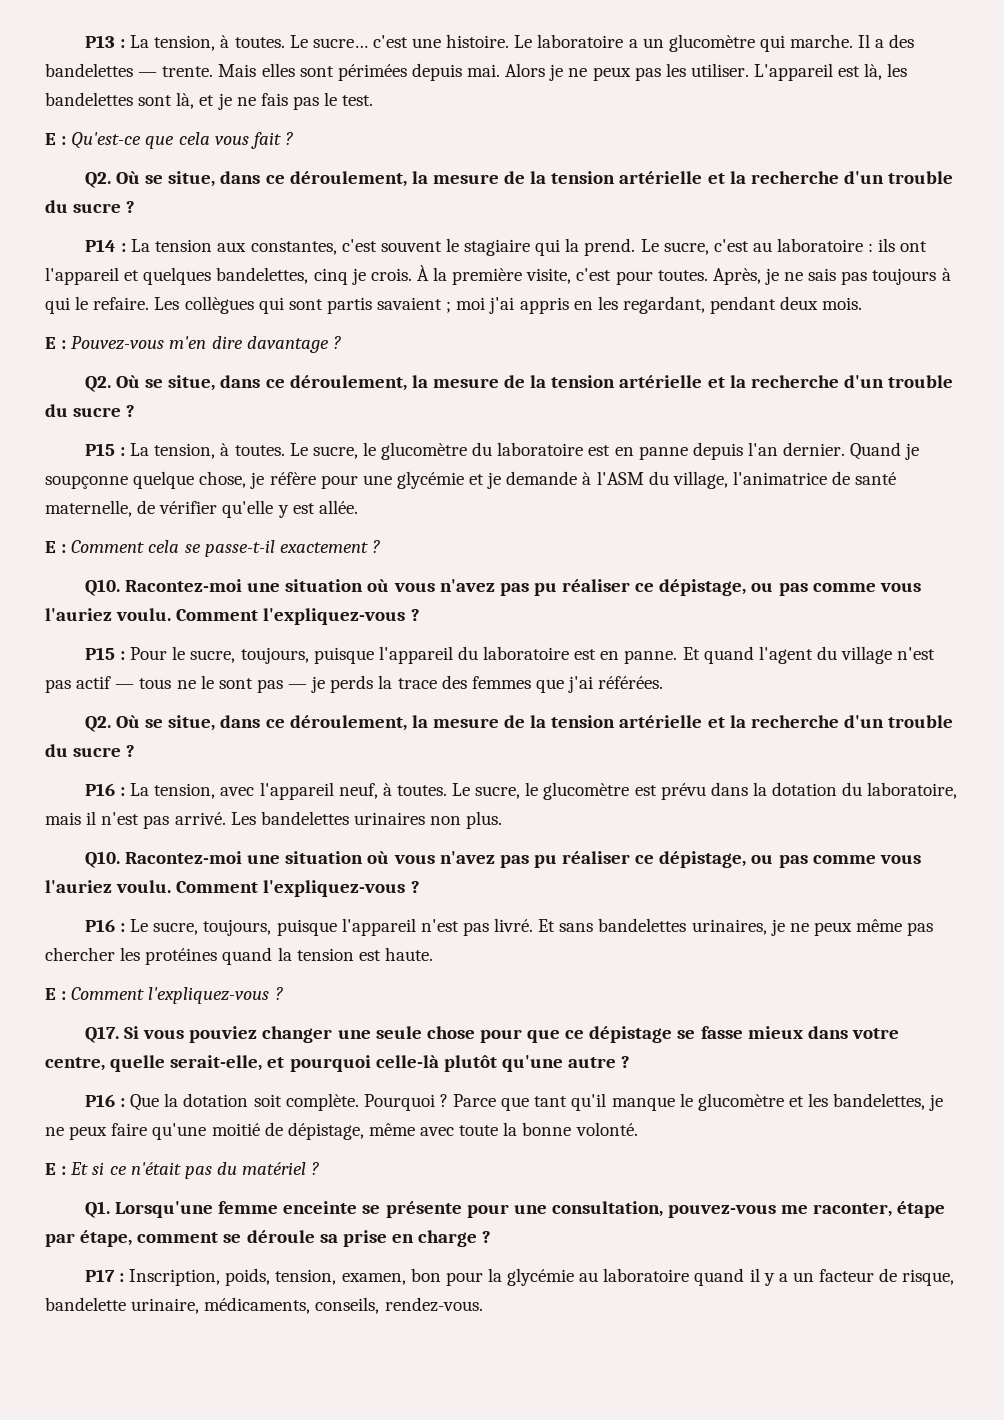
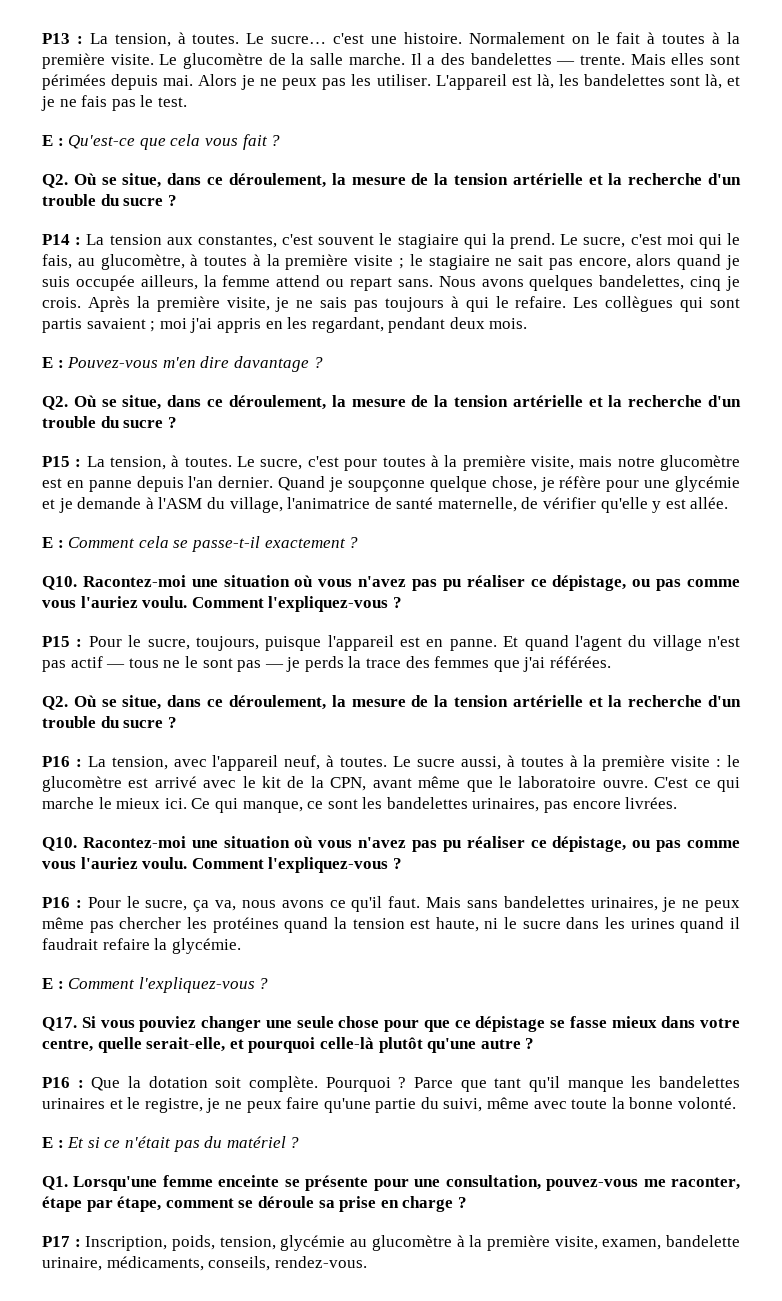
[514,34,785,52] Le laboratoire a un glucomètre qui -> [468,32,741,44] [42,53,344,69] Normalement on le fait à toutes à la première visite. Le glucomètre de la salle
[752,238,928,252] [45,267,140,285] au laboratoire : ils ont l'appareil et -> [666,233,740,249] [42,254,741,270] [42,275,524,291] moi qui le fais, au glucomètre, à toutes à la première visite ; le stagiaire ne sait pas encore, alors quand je suis occupée ailleurs, la femme attend ou repart sans. Nous avons
[416,265,761,285] À la première visite, c'est pour toutes. Après, -> [87,296,270,312] Après la première visite,
[362,442,584,460] le glucomètre du laboratoire -> [307,455,741,471] c'est pour toutes à la première visite, mais notre glucomètre
[457,646,570,660] du laboratoire -> (394, 643) none
[475,782,958,800] [45,811,503,829] sucre, le glucomètre est prévu dans la dotation du laboratoire, mais il n'est pas arrivé. Les bandelettes urinaires non plus. -> [416,755,741,771] [42,776,740,792] [42,797,678,813] sucre aussi, à toutes à la première visite : le glucomètre est arrivé avec le kit de la CPN, avant même que le laboratoire ouvre. C'est ce qui marche le mieux ici. Ce qui manque, ce sont les bandelettes urinaires, pas encore livrées.
[130,918,556,936] Le sucre, toujours, puisque l'appareil n'est pas livré. Et -> [87,896,461,912] Pour le sucre, ça va, nous avons ce qu'il faut. Mais
[384,947,433,961] haute. -> [435,917,740,933] [42,938,241,954] haute, ni le sucre dans les urines quand il faudrait refaire la glycémie.
[679,1093,926,1111] le glucomètre et les bandelettes, -> [631,1076,740,1088] [42,1097,203,1113] les bandelettes urinaires et le registre,
[211,1122,364,1140] moitié de dépistage, -> [375,1097,483,1113] partie du suivi,
[341,1268,955,1286] examen, bon pour la glycémie au laboratoire quand il y a un facteur de risque, -> [280,1235,662,1251] glycémie au glucomètre à la première visite, examen,

